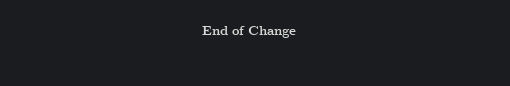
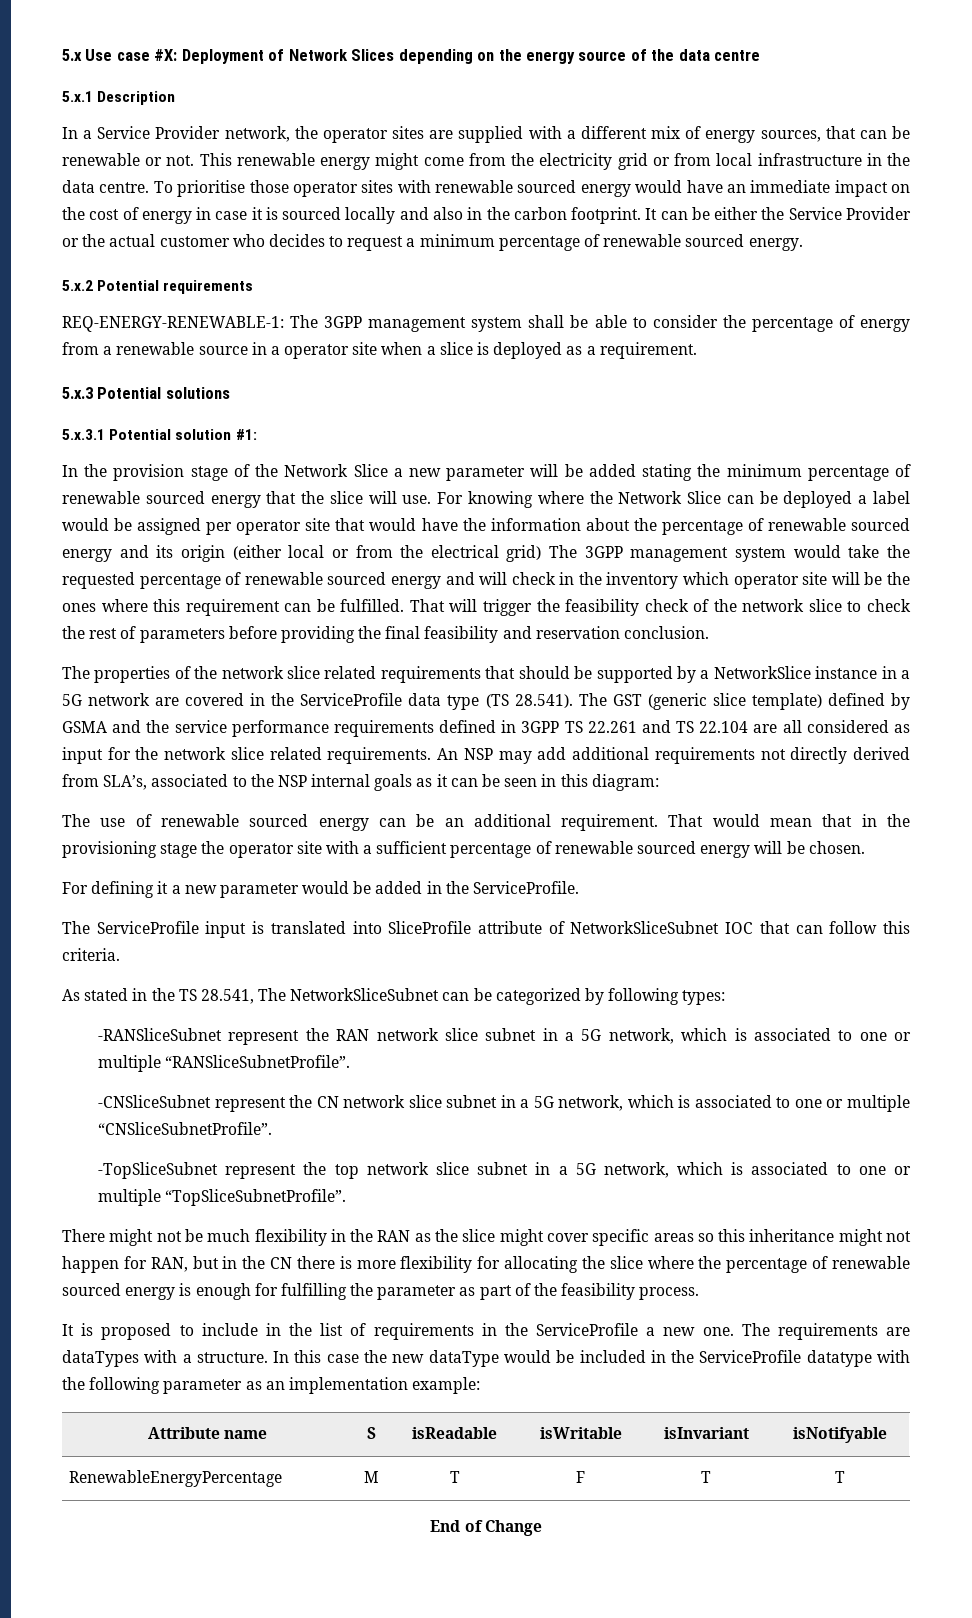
(201, 30) none -> [62,49,761,64] [62,91,176,105] [62,126,910,143] [62,153,911,170] [62,180,910,197] [62,207,911,224] [62,234,803,251] [62,280,254,294] [62,315,911,332] [62,342,697,359] [62,387,230,399] [62,429,257,440] [62,464,911,481] [62,491,911,508] [62,518,910,535] [62,545,910,562] [62,572,911,589] [62,599,911,616] [62,626,710,643] [62,666,910,683] [62,693,910,710] [62,720,910,737] [62,747,911,764] [62,774,659,791] [62,814,910,831] [62,841,865,858] [62,881,580,898] [62,921,910,938] [62,948,120,961] [62,988,726,1005] [98,1028,912,1045] [98,1055,351,1072] [98,1095,910,1112] [98,1122,273,1135] [98,1162,912,1179] [98,1189,347,1206] [62,1229,911,1246] [62,1256,911,1273] [62,1283,700,1300] [62,1323,910,1340] [62,1350,910,1367] [62,1377,481,1394] [147,1427,268,1439] [367,1427,376,1439] [412,1427,497,1439] [539,1427,622,1439] [663,1427,749,1439] [792,1427,887,1443] [69,1470,283,1487] [364,1471,379,1483] [449,1471,460,1483] [576,1471,585,1483] [701,1471,711,1483] [834,1471,845,1483] 5.x Use case #X: Deployment of Network Slices depending on the energy source of the data centre // 5.x.1 Description // In a Service Provider network, the operator sites are supplied with a different mix of energy sources, that can be renewable or not. This renewable energy might come from the electricity grid or from local infrastructure in the data centre. To prioritise those operator sites with renewable sourced energy would have an immediate impact on the cost of energy in case it is sourced locally and also in the carbon footprint. It can be either the Service Provider or the actual customer who decides to request a minimum percentage of renewable sourced energy. // 5.x.2 Potential requirements // REQ-ENERGY-RENEWABLE-1: The 3GPP management system shall be able to consider the percentage of energy from a renewable source in a operator site when a slice is deployed as a requirement. // 5.x.3 Potential solutions // 5.x.3.1 Potential solution #1: // In the provision stage of the Network Slice a new parameter will be added stating the minimum percentage of renewable sourced energy that the slice will use. For knowing where the Network Slice can be deployed a label would be assigned per operator site that would have the information about the percentage of renewable sourced energy and its origin (either local or from the electrical grid) The 3GPP management system would take the requested percentage of renewable sourced energy and will check in the inventory which operator site will be the ones where this requirement can be fulfilled. That will trigger the feasibility check of the network slice to check the rest of parameters before providing the final feasibility and reservation conclusion. // The properties of the network slice related requirements that should be supported by a NetworkSlice instance in a 5G network are covered in the ServiceProfile data type (TS 28.541). The GST (generic slice template) defined by GSMA and the service performance requirements defined in 3GPP TS 22.261 and TS 22.104 are all considered as input for the network slice related requirements. An NSP may add additional requirements not directly derived from SLA’s, associated to the NSP internal goals as it can be seen in this diagram: // The use of renewable sourced energy can be an additional requirement. That would mean that in the provisioning stage the operator site with a sufficient percentage of renewable sourced energy will be chosen. // For defining it a new parameter would be added in the ServiceProfile. // The ServiceProfile input is translated into SliceProfile attribute of NetworkSliceSubnet IOC that can follow this criteria. // As stated in the TS 28.541, The NetworkSliceSubnet can be categorized by following types: // -RANSliceSubnet represent the RAN network slice subnet in a 5G network, which is associated to one or multiple “RANSliceSubnetProfile”. // -CNSliceSubnet represent the CN network slice subnet in a 5G network, which is associated to one or multiple “CNSliceSubnetProfile”. // -TopSliceSubnet represent the top network slice subnet in a 5G network, which is associated to one or multiple “TopSliceSubnetProfile”. // There might not be much flexibility in the RAN as the slice might cover specific areas so this inheritance might not happen for RAN, but in the CN there is more flexibility for allocating the slice where the percentage of renewable sourced energy is enough for fulfilling the parameter as part of the feasibility process. // It is proposed to include in the list of requirements in the ServiceProfile a new one. The requirements are dataTypes with a structure. In this case the new dataType would be included in the ServiceProfile datatype with the following parameter as an implementation example: // Attribute name | S | isReadable | isWritable | isInvariant | isNotifyable // RenewableEnergyPercentage | M | T | F | T | T //

